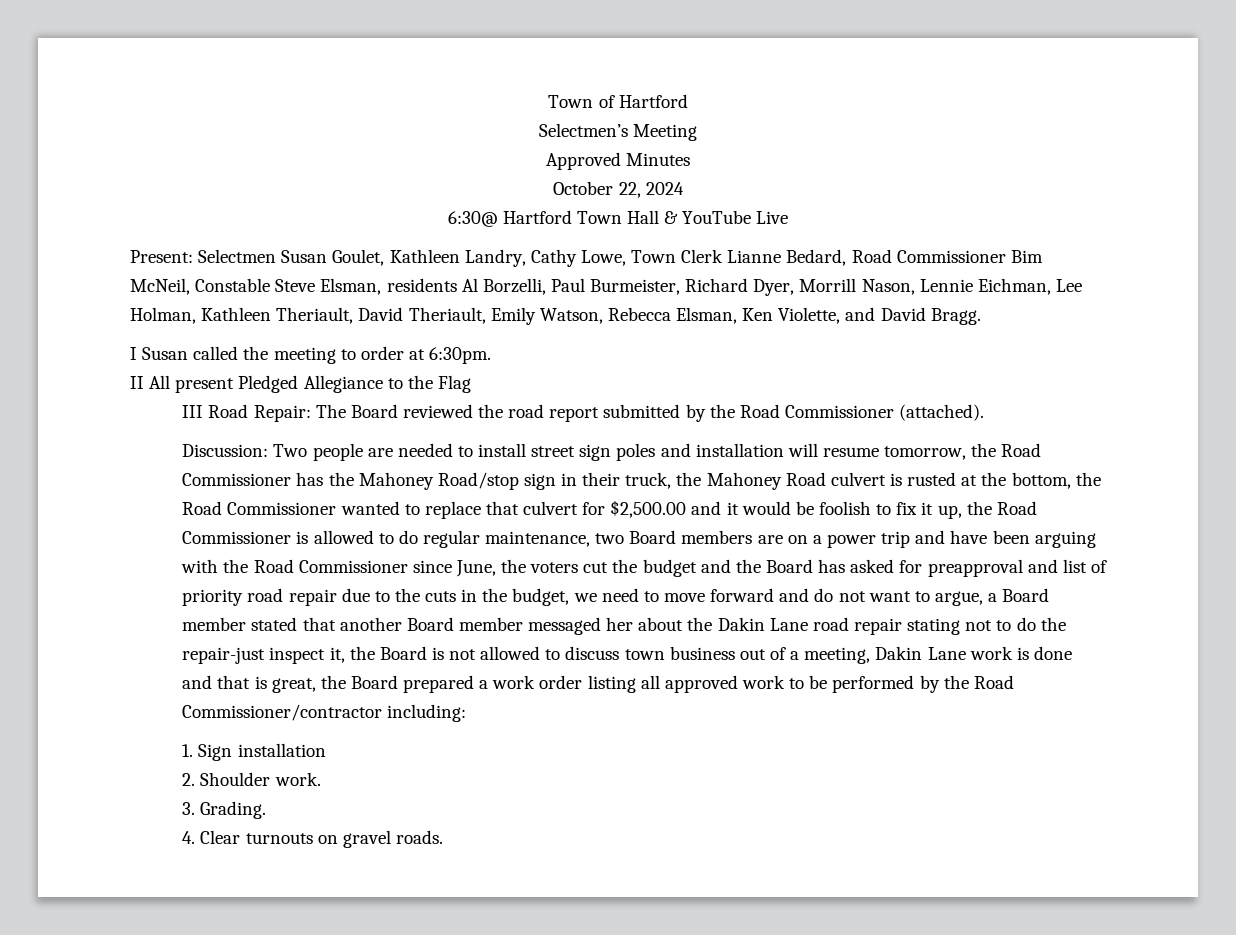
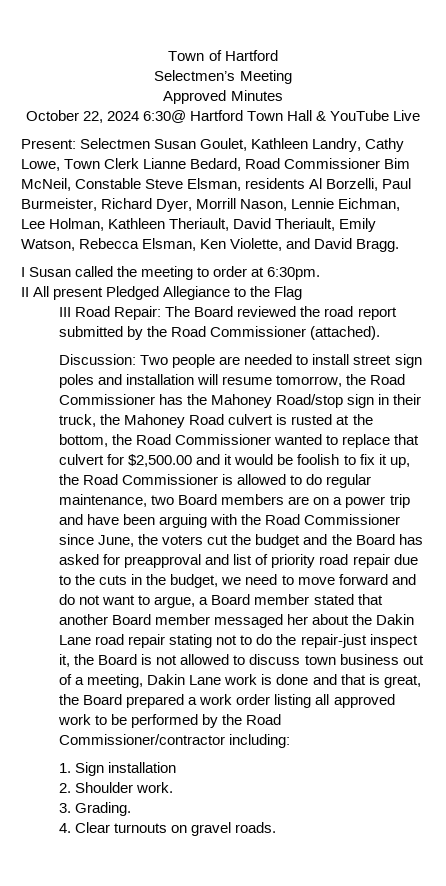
(684, 188) // -> (139, 116) none

